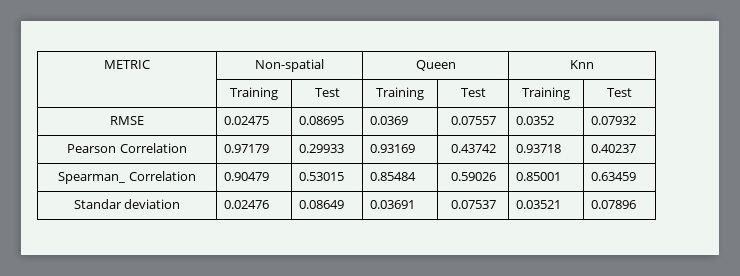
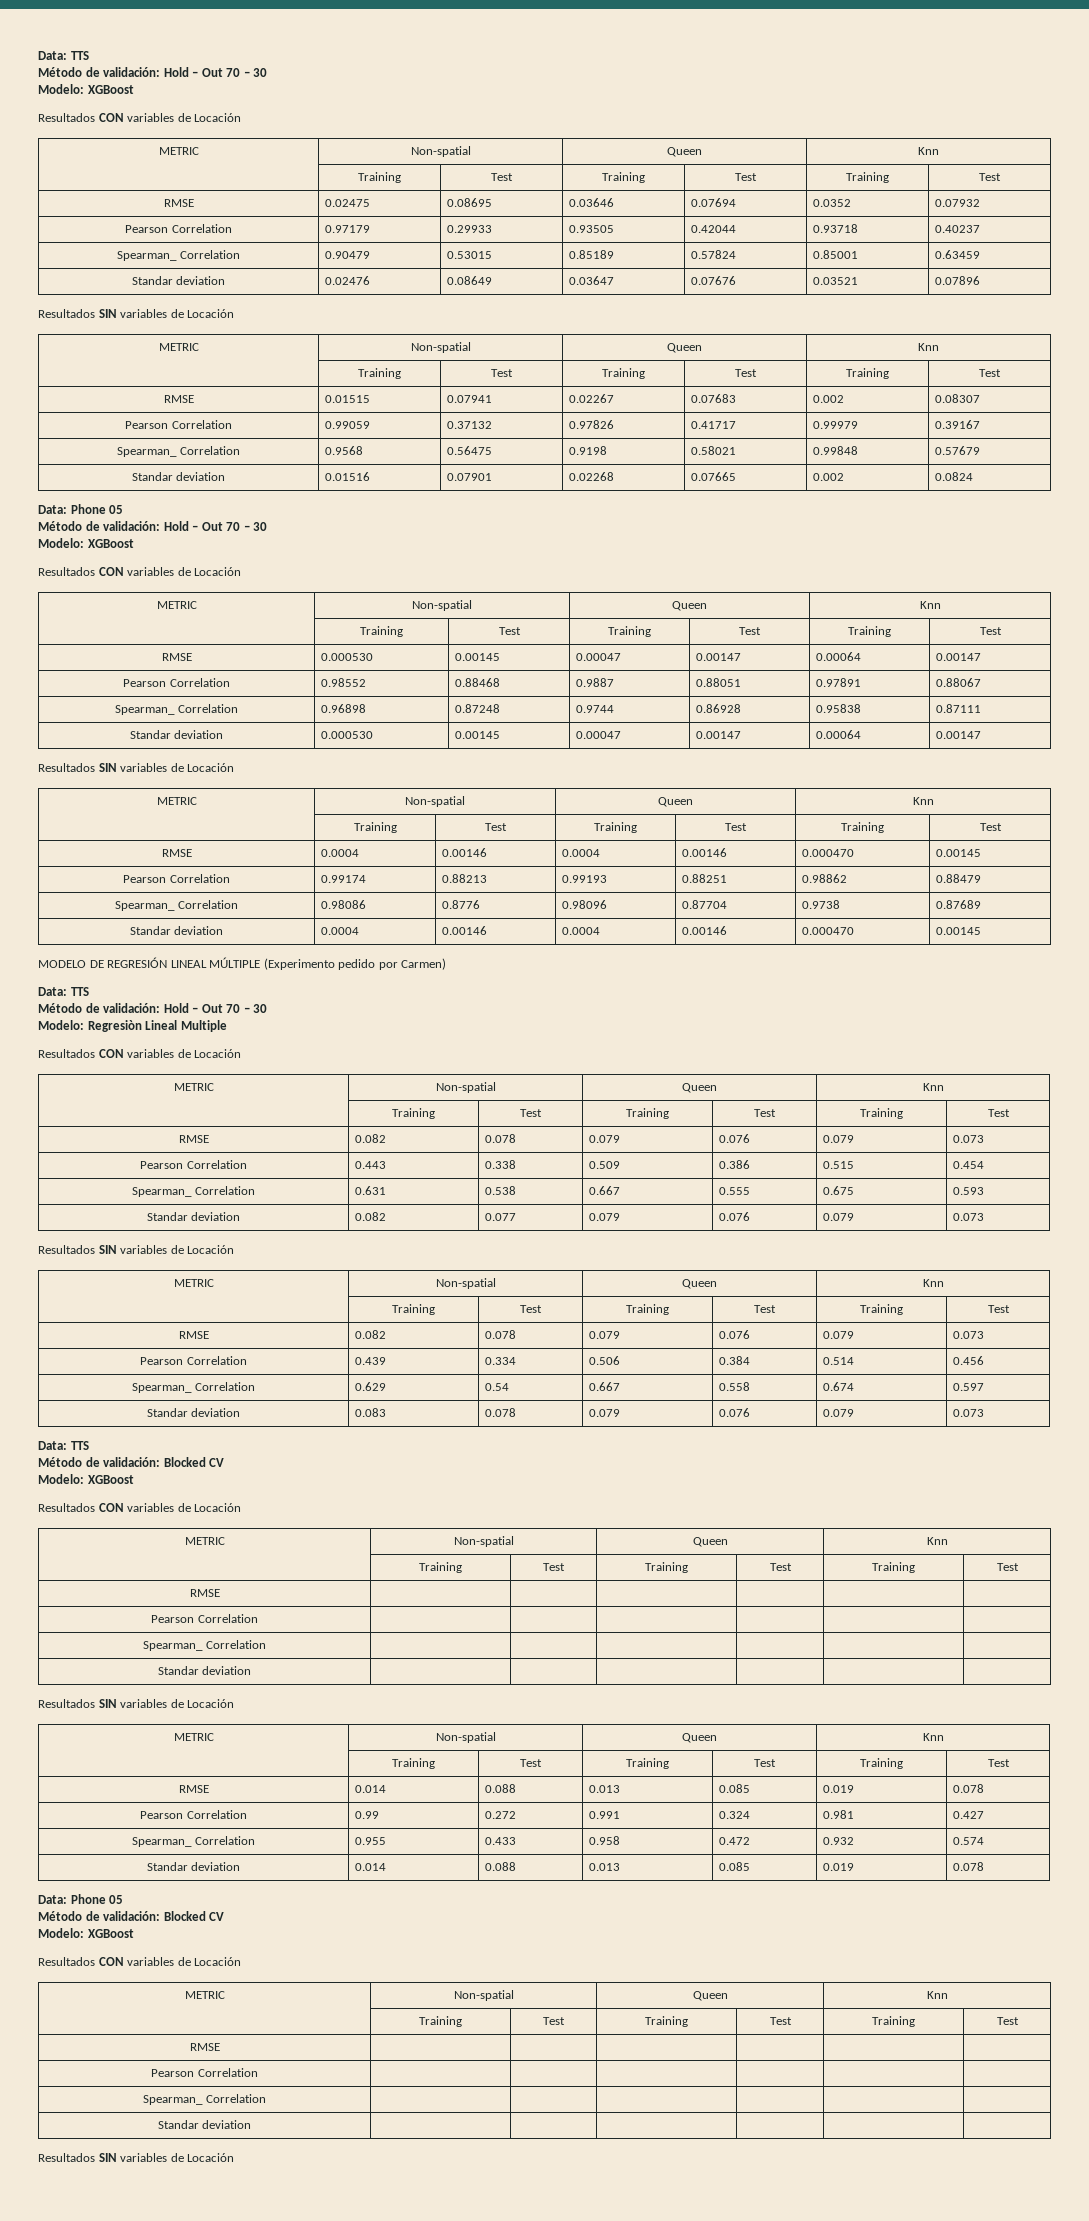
(104, 64) none -> [38,51,89,60] [38,67,268,77] [38,84,134,94] [38,113,242,122] Data: TTS // Método de validación: Hold – Out 70 – 30 // Modelo: XGBoost // Resultados CON variables de Locación //
[369,116,408,125] [450,116,496,125] 0.0369 | 0.07557 -> [569,198,615,207] [691,198,737,207] 0.03646 | 0.07694
[369,144,415,153] [450,144,496,153] 0.93169 | 0.43742 -> [569,225,615,233] [691,225,737,233] 0.93505 | 0.42044
[369,172,416,181] [450,172,496,181] 0.85484 | 0.59026 -> [569,250,615,259] [691,250,737,259] 0.85189 | 0.57824
[369,200,415,209] [450,200,496,209] 0.03691 | 0.07537 -> [569,276,615,285] [691,276,737,285] 0.03647 | 0.07676
(636, 204) none -> [38,309,235,318] [158,343,199,351] [410,342,471,353] [667,343,702,353] [918,343,939,351] [358,368,401,379] [491,369,513,377] [602,368,645,379] [735,369,757,377] [846,368,889,379] [979,369,1001,377] [163,395,194,403] [325,395,371,403] [447,395,493,403] [569,394,615,403] [691,394,737,403] [813,395,845,403] [935,394,981,403] [125,420,232,429] [325,421,371,429] [447,421,493,429] [569,420,615,429] [691,421,737,429] [813,421,859,429] [935,420,981,429] [117,446,240,457] [325,446,364,455] [447,446,493,455] [569,446,608,455] [691,446,737,455] [813,446,859,455] [935,446,981,455] [131,472,226,481] [325,472,371,481] [447,473,493,481] [569,472,615,481] [691,472,737,481] [813,473,845,481] [935,472,974,481] [38,504,124,514] [38,521,268,531] [38,538,134,548] [38,567,242,576] [156,601,197,609] [412,600,472,611] [672,601,707,611] [919,601,941,609] [360,626,403,637] [498,627,521,635] [608,626,651,637] [739,627,761,635] [848,626,891,637] [979,627,1002,635] [161,653,192,661] [321,653,374,661] [455,653,501,661] [576,653,622,661] [696,653,742,661] [816,652,862,661] [936,653,982,661] [123,678,230,687] [321,678,367,687] [455,678,501,687] [576,678,615,687] [696,678,742,687] [816,678,862,687] [936,678,982,687] [115,704,238,715] [321,704,367,713] [455,704,501,713] [576,705,615,713] [696,704,742,713] [816,704,862,713] [936,704,982,713] [129,730,224,739] [321,731,374,739] [455,731,501,739] [576,731,622,739] [696,731,742,739] [816,730,862,739] [936,731,982,739] [38,763,235,772] [156,797,197,805] [405,796,465,807] [658,797,693,807] [912,797,934,805] [353,822,397,833] [485,823,507,831] [594,822,637,833] [725,823,747,831] [841,822,884,833] [979,823,1002,831] [161,849,192,857] [321,849,360,857] [442,848,488,857] [562,849,601,857] [682,848,728,857] [802,849,855,857] [936,849,982,857] [123,874,230,883] [321,875,367,883] [442,874,488,883] [562,875,608,883] [682,874,728,883] [802,874,848,883] [936,874,982,883] [115,900,238,911] [321,900,367,909] [442,900,481,909] [562,900,608,909] [682,900,728,909] [802,900,841,909] [936,900,982,909] [129,926,224,935] [321,927,360,935] [442,926,488,935] [562,927,601,935] [682,926,728,935] [802,927,855,935] [936,927,982,935] [38,957,447,970] [38,987,89,996] [38,1003,268,1013] [38,1020,227,1032] [38,1049,242,1058] [173,1083,214,1091] [435,1082,496,1093] [682,1083,717,1093] [922,1083,944,1091] [392,1108,435,1119] [520,1109,542,1117] [626,1108,669,1119] [754,1109,776,1117] [860,1108,903,1119] [987,1109,1010,1117] [178,1135,209,1143] [355,1134,387,1143] [485,1134,517,1143] [589,1135,621,1143] [719,1134,751,1143] [823,1135,855,1143] [953,1135,985,1143] [140,1160,247,1169] [355,1161,387,1169] [485,1160,517,1169] [589,1161,621,1169] [719,1160,751,1169] [823,1161,855,1169] [953,1161,985,1169] [132,1186,255,1197] [355,1186,387,1195] [485,1186,517,1195] [589,1186,621,1195] [719,1187,751,1195] [823,1186,855,1195] [953,1187,985,1195] [146,1212,241,1221] [355,1212,387,1221] [485,1213,517,1221] [589,1213,621,1221] [719,1212,751,1221] [823,1213,855,1221] [953,1213,985,1221] [38,1245,235,1254] [173,1279,214,1287] [435,1278,496,1289] [682,1279,717,1289] [922,1279,944,1287] [392,1304,435,1315] [520,1305,542,1313] [626,1304,669,1315] [754,1305,776,1313] [860,1304,903,1315] [987,1305,1010,1313] [178,1331,209,1339] [355,1330,387,1339] [485,1330,517,1339] [589,1331,621,1339] [719,1330,751,1339] [823,1331,855,1339] [953,1331,985,1339] [140,1356,247,1365] [355,1357,387,1365] [485,1357,517,1365] [589,1356,621,1365] [719,1356,751,1365] [823,1357,855,1365] [953,1356,985,1365] [132,1382,255,1393] [355,1382,387,1391] [485,1383,510,1391] [589,1382,621,1391] [719,1382,751,1391] [823,1382,855,1391] [953,1383,985,1391] [146,1408,241,1417] [355,1408,387,1417] [485,1408,517,1417] [589,1409,621,1417] [719,1408,751,1417] [823,1409,855,1417] [953,1409,985,1417] [38,1441,89,1450] [38,1457,225,1467] [38,1474,134,1484] [38,1503,242,1512] [184,1537,225,1545] [453,1536,514,1547] [692,1537,728,1547] [926,1537,948,1545] [419,1562,462,1573] [543,1563,565,1571] [645,1562,688,1573] [769,1563,792,1571] [872,1562,915,1573] [996,1563,1019,1571] [189,1589,220,1597] [151,1614,258,1623] [143,1640,266,1651] [157,1666,252,1675] [38,1699,235,1708] [173,1733,214,1741] [435,1732,496,1743] [682,1733,717,1743] [922,1733,944,1741] [392,1758,435,1769] [520,1759,542,1767] [626,1758,669,1769] [754,1759,776,1767] [860,1758,903,1769] [987,1759,1010,1767] [178,1785,209,1793] [355,1785,387,1793] [485,1784,517,1793] [589,1785,621,1793] [719,1784,751,1793] [823,1785,855,1793] [953,1784,985,1793] [140,1810,247,1819] [355,1811,380,1819] [485,1811,517,1819] [589,1811,621,1819] [719,1811,751,1819] [823,1810,855,1819] [953,1811,985,1819] [132,1836,255,1847] [355,1837,387,1845] [485,1837,517,1845] [589,1836,621,1845] [719,1837,751,1845] [823,1837,855,1845] [953,1837,985,1845] [146,1862,241,1871] [355,1863,387,1871] [485,1862,517,1871] [589,1863,621,1871] [719,1862,751,1871] [823,1863,855,1871] [953,1862,985,1871] [38,1894,124,1904] [38,1911,225,1921] [38,1928,134,1938] [38,1957,242,1966] [184,1991,225,1999] [453,1990,514,2001] [692,1991,728,2001] [926,1991,948,1999] [419,2016,462,2027] [543,2017,565,2025] [645,2016,688,2027] [769,2017,792,2025] [872,2016,915,2027] [996,2017,1019,2025] [189,2043,220,2051] [151,2068,258,2077] [143,2094,266,2105] [157,2120,252,2129] [38,2153,235,2162] // Resultados SIN variables de Locación // METRIC | Non-spatial | Queen | Knn // | Training | Test | Training | Test | Training | Test // RMSE | 0.01515 | 0.07941 | 0.02267 | 0.07683 | 0.002 | 0.08307 // Pearson Correlation | 0.99059 | 0.37132 | 0.97826 | 0.41717 | 0.99979 | 0.39167 // Spearman_ Correlation | 0.9568 | 0.56475 | 0.9198 | 0.58021 | 0.99848 | 0.57679 // Standar deviation | 0.01516 | 0.07901 | 0.02268 | 0.07665 | 0.002 | 0.0824 // Data: Phone 05 // Método de validación: Hold – Out 70 – 30 // Modelo: XGBoost // Resultados CON variables de Locación // METRIC | Non-spatial | Queen | Knn // | Training | Test | Training | Test | Training | Test // RMSE | 0.000530 | 0.00145 | 0.00047 | 0.00147 | 0.00064 | 0.00147 // Pearson Correlation | 0.98552 | 0.88468 | 0.9887 | 0.88051 | 0.97891 | 0.88067 // Spearman_ Correlation | 0.96898 | 0.87248 | 0.9744 | 0.86928 | 0.95838 | 0.87111 // Standar deviation | 0.000530 | 0.00145 | 0.00047 | 0.00147 | 0.00064 | 0.00147 // Resultados SIN variables de Locación // METRIC | Non-spatial | Queen | Knn // | Training | Test | Training | Test | Training | Test // RMSE | 0.0004 | 0.00146 | 0.0004 | 0.00146 | 0.000470 | 0.00145 // Pearson Correlation | 0.99174 | 0.88213 | 0.99193 | 0.88251 | 0.98862 | 0.88479 // Spearman_ Correlation | 0.98086 | 0.8776 | 0.98096 | 0.87704 | 0.9738 | 0.87689 // Standar deviation | 0.0004 | 0.00146 | 0.0004 | 0.00146 | 0.000470 | 0.00145 // MODELO DE REGRESIÓN LINEAL MÚLTIPLE (Experimento pedido por Carmen) // Data: TTS // Método de validación: Hold – Out 70 – 30 // Modelo: Regresiòn Lineal Multiple // Resultados CON variables de Locación // METRIC | Non-spatial | Queen | Knn // | Training | Test | Training | Test | Training | Test // RMSE | 0.082 | 0.078 | 0.079 | 0.076 | 0.079 | 0.073 // Pearson Correlation | 0.443 | 0.338 | 0.509 | 0.386 | 0.515 | 0.454 // Spearman_ Correlation | 0.631 | 0.538 | 0.667 | 0.555 | 0.675 | 0.593 // Standar deviation | 0.082 | 0.077 | 0.079 | 0.076 | 0.079 | 0.073 // Resultados SIN variables de Locación // METRIC | Non-spatial | Queen | Knn // | Training | Test | Training | Test | Training | Test // RMSE | 0.082 | 0.078 | 0.079 | 0.076 | 0.079 | 0.073 // Pearson Correlation | 0.439 | 0.334 | 0.506 | 0.384 | 0.514 | 0.456 // Spearman_ Correlation | 0.629 | 0.54 | 0.667 | 0.558 | 0.674 | 0.597 // Standar deviation | 0.083 | 0.078 | 0.079 | 0.076 | 0.079 | 0.073 // Data: TTS // Método de validación: Blocked CV // Modelo: XGBoost // Resultados CON variables de Locación // METRIC | Non-spatial | Queen | Knn // | Training | Test | Training | Test | Training | Test // RMSE | | | | | | // Pearson Correlation | | | | | | // Spearman_ Correlation | | | | | | // Standar deviation | | | | | | // Resultados SIN variables de Locación // METRIC | Non-spatial | Queen | Knn // | Training | Test | Training | Test | Training | Test // RMSE | 0.014 | 0.088 | 0.013 | 0.085 | 0.019 | 0.078 // Pearson Correlation | 0.99 | 0.272 | 0.991 | 0.324 | 0.981 | 0.427 // Spearman_ Correlation | 0.955 | 0.433 | 0.958 | 0.472 | 0.932 | 0.574 // Standar deviation | 0.014 | 0.088 | 0.013 | 0.085 | 0.019 | 0.078 // Data: Phone 05 // Método de validación: Blocked CV // Modelo: XGBoost // Resultados CON variables de Locación // METRIC | Non-spatial | Queen | Knn // | Training | Test | Training | Test | Training | Test // RMSE | | | | | | // Pearson Correlation | | | | | | // Spearman_ Correlation | | | | | | // Standar deviation | | | | | | // Resultados SIN variables de Locación

